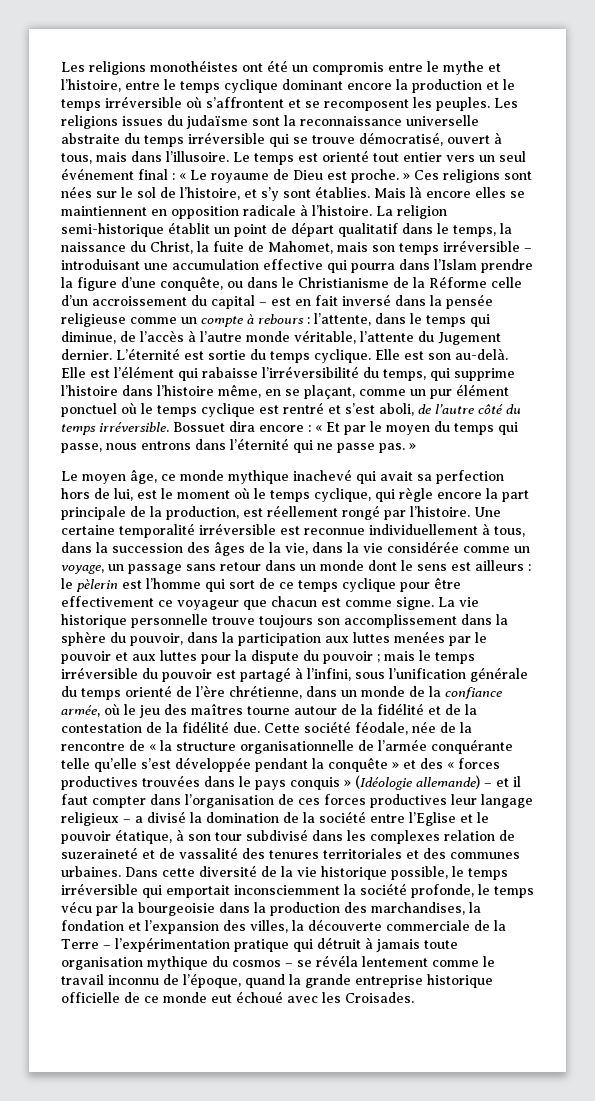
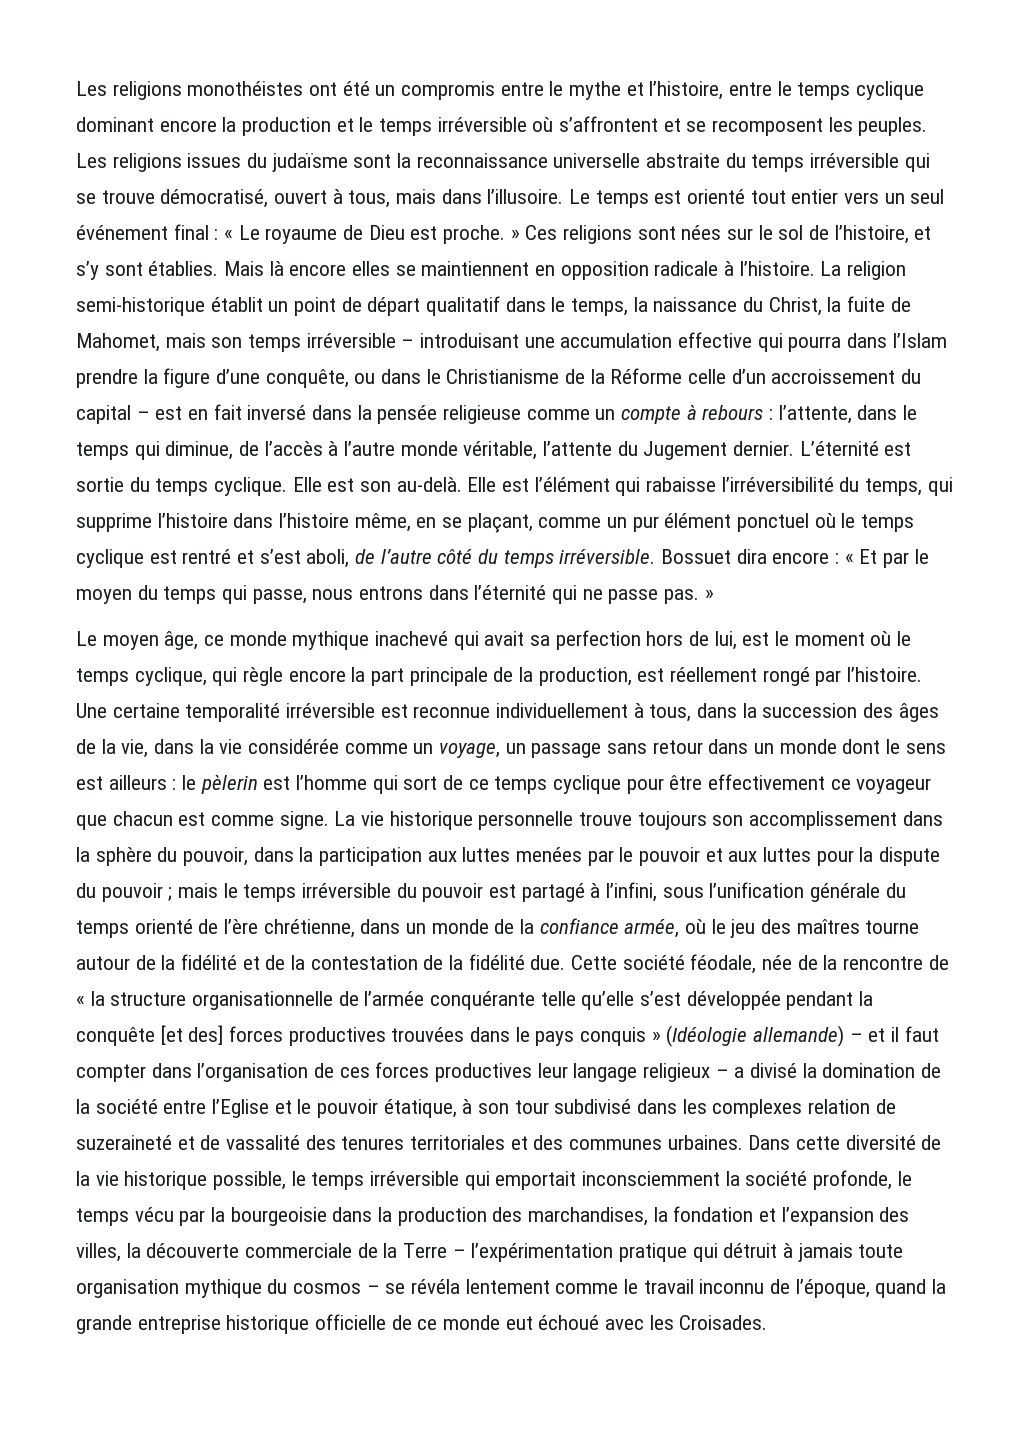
[392,758,454,769] » et des « -> [160,1025,224,1045] [et des]

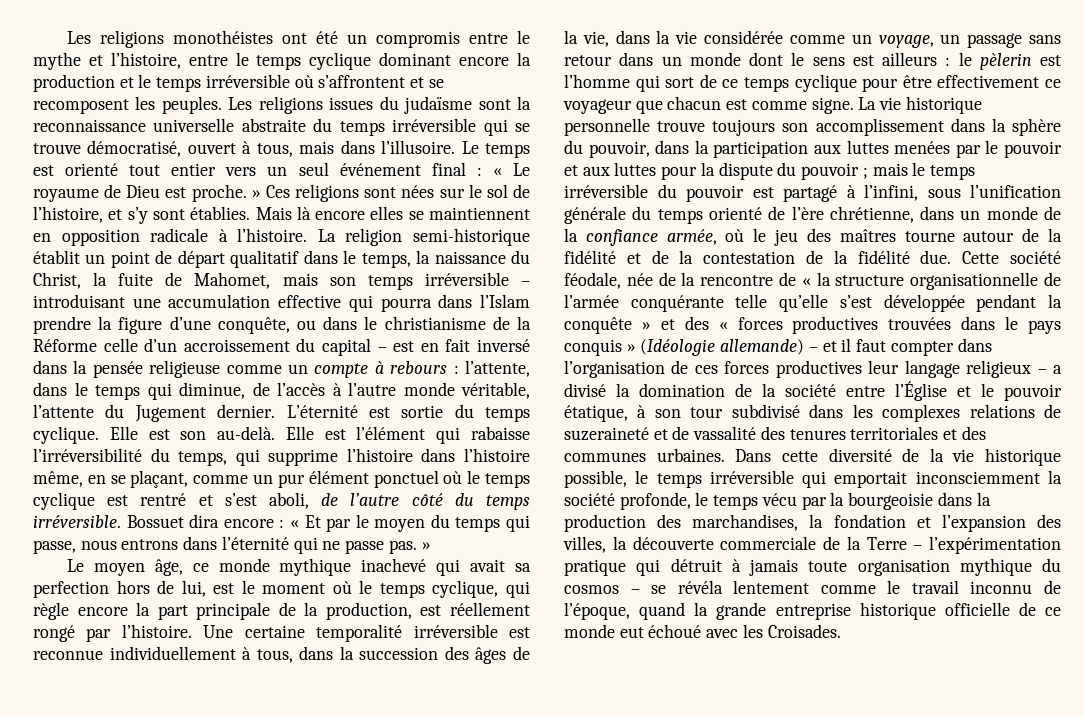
[446,369,560,384] Christianisme -> [384,316,486,330] christianisme
[160,1025,224,1045] [et des] -> [641,316,728,330] » et des «
[212,1099,270,1118] l’Eglise -> [895,381,947,401] l’Église
[808,1099,871,1114] relation -> [969,404,1035,418] relations

